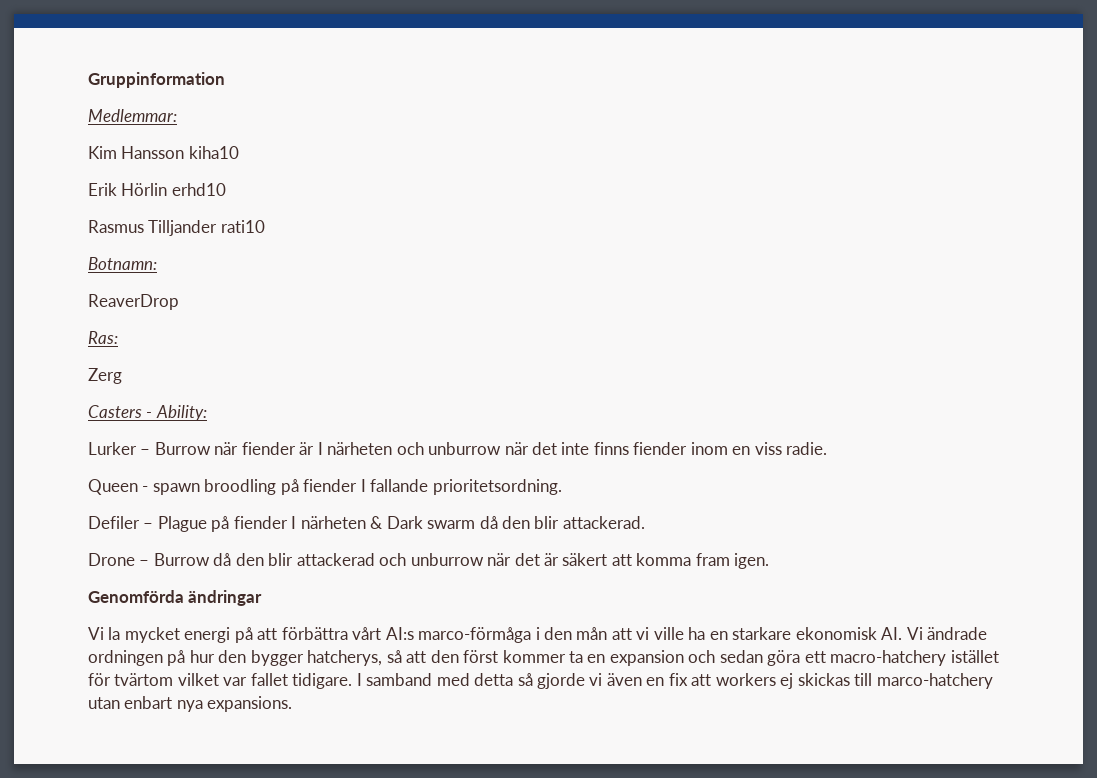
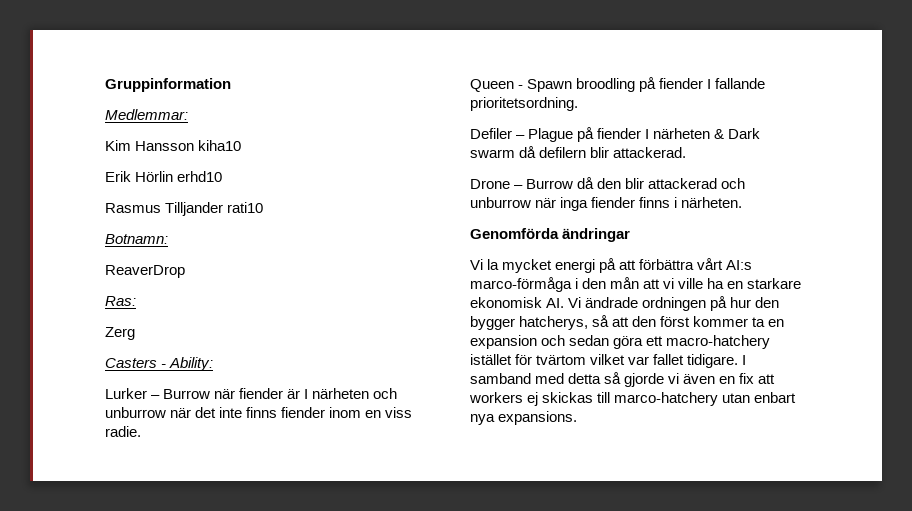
[152,483,200,495] spawn -> [527,79,573,92] Spawn
[502,516,531,529] den -> [539,147,587,158] defilern
[514,553,770,569] det är säkert att komma fram igen. -> [560,197,743,211] inga fiender finns i närheten.

